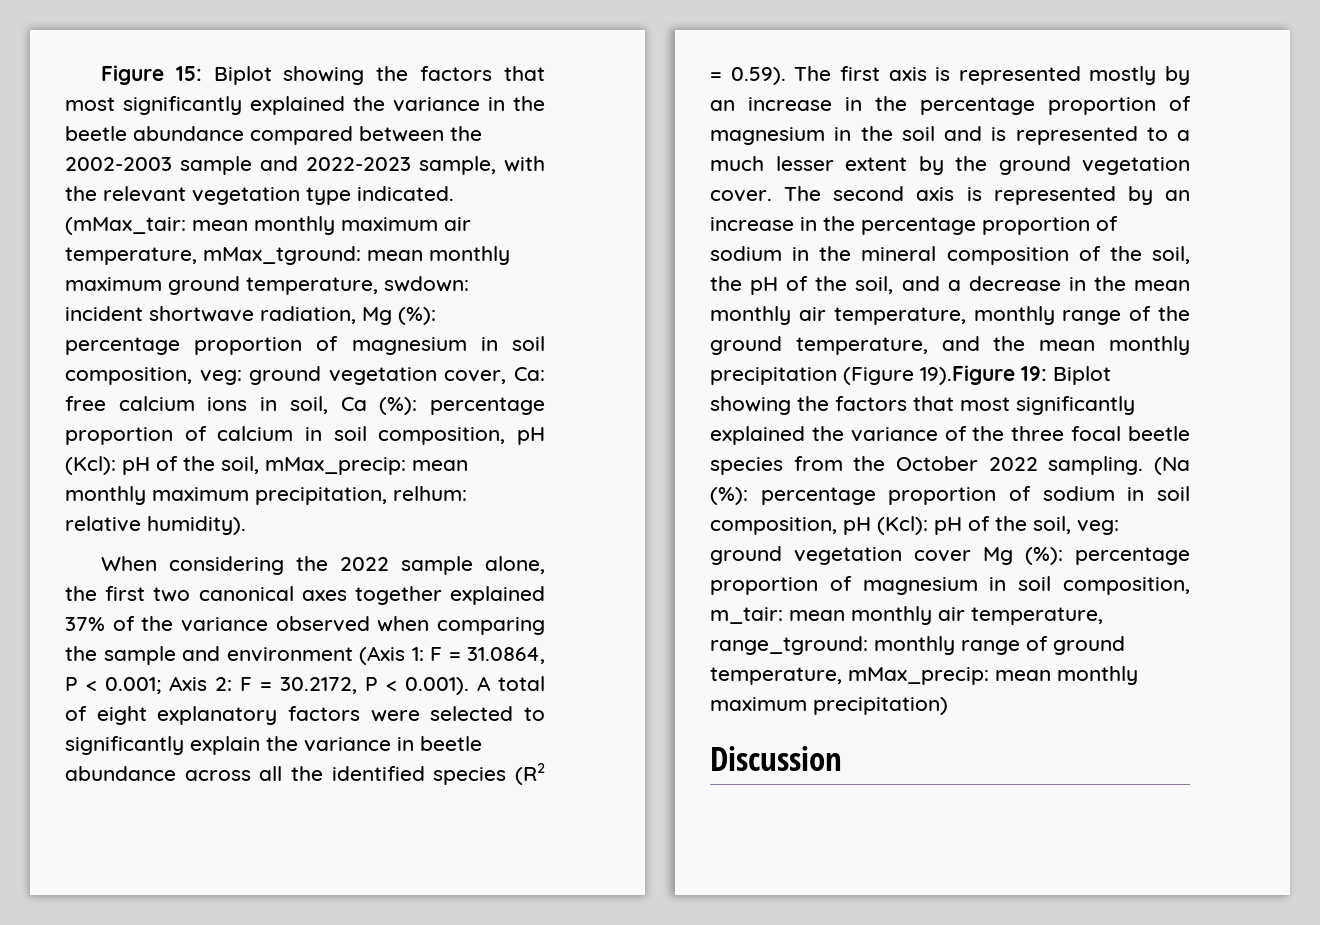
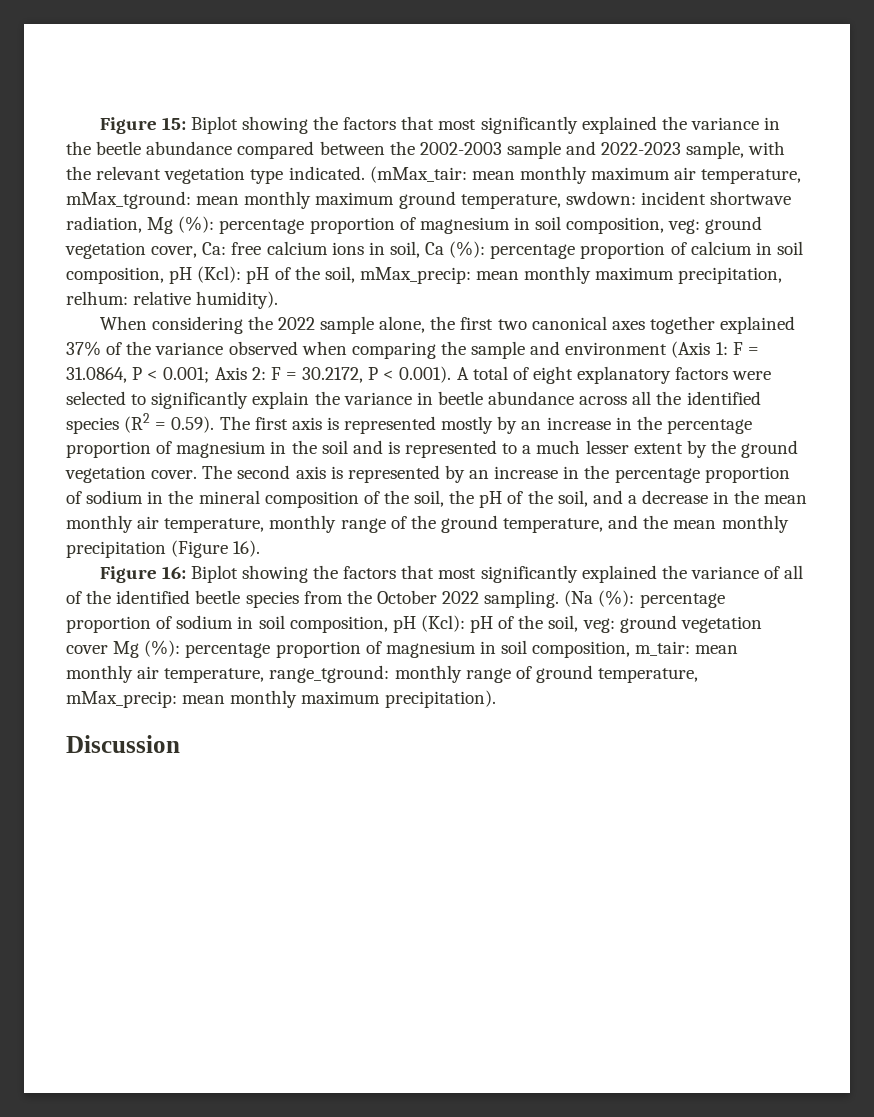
[920,365,1047,385] 19).Figure 19: -> [233,540,261,557] [99,566,186,583] 16). // Figure 16:
[972,426,1122,441] the three focal -> [784,565,804,579] [66,590,191,604] all of the identified
[813,697,948,715] precipitation) -> [384,690,496,708] precipitation).

